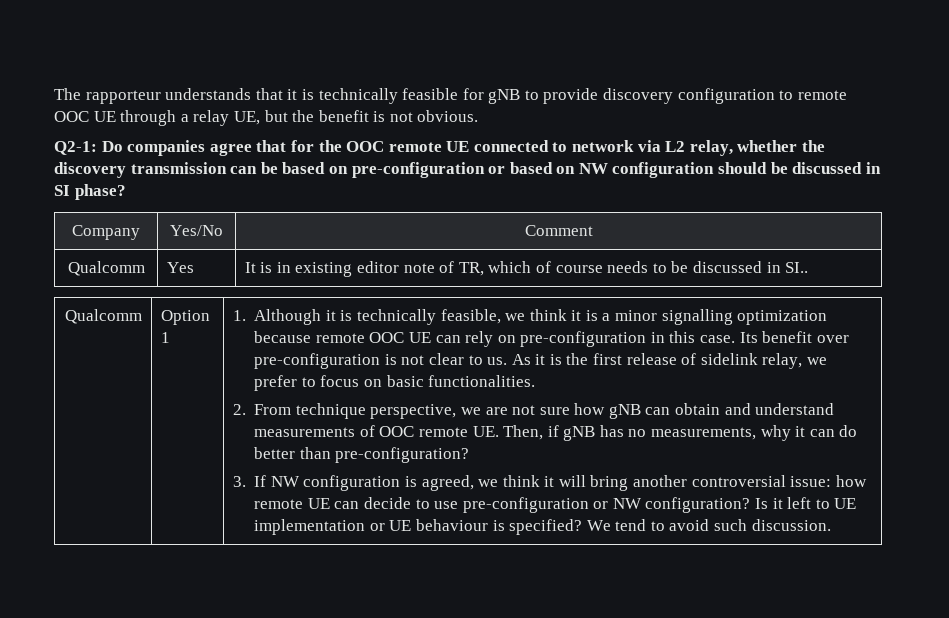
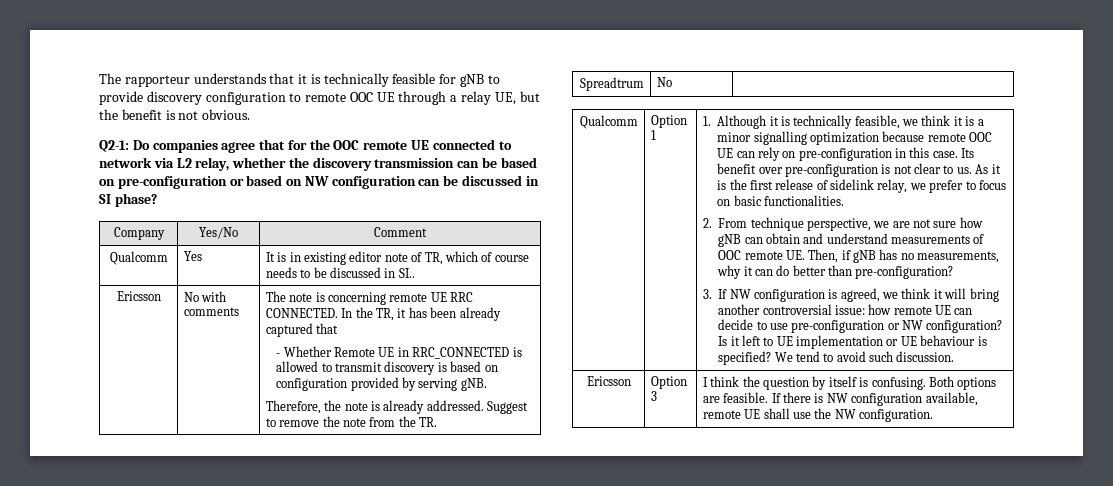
[718,162,768,174] should -> [418,179,441,186] can
(809, 267) none -> [116,291,161,301] [183,291,227,302] [183,307,239,316] [265,291,474,305] [265,307,501,321] [265,323,339,337] [276,346,522,359] [276,361,498,375] [276,377,487,391] [265,400,529,414] [265,416,438,427] [579,77,644,91] [656,77,672,87] // Ericsson | No with comments | The note is concerning remote UE RRC CONNECTED. In the TR, it has been already captured that // - Whether Remote UE in RRC_CONNECTED is allowed to transmit discovery is based on configuration provided by serving gNB. // Therefore, the note is already addressed. Suggest to remove the note from the TR. // Spreadtrum | No |
(831, 525) none -> [586,376,631,386] [650,376,687,389] [650,391,657,401] [702,376,997,390] [702,392,978,406] [702,408,934,422] // Ericsson | Option 3 | I think the question by itself is confusing. Both options are feasible. If there is NW configuration available, remote UE shall use the NW configuration.

